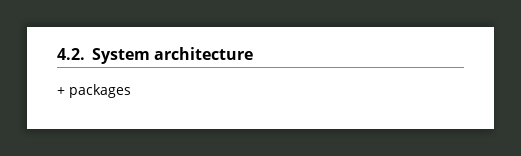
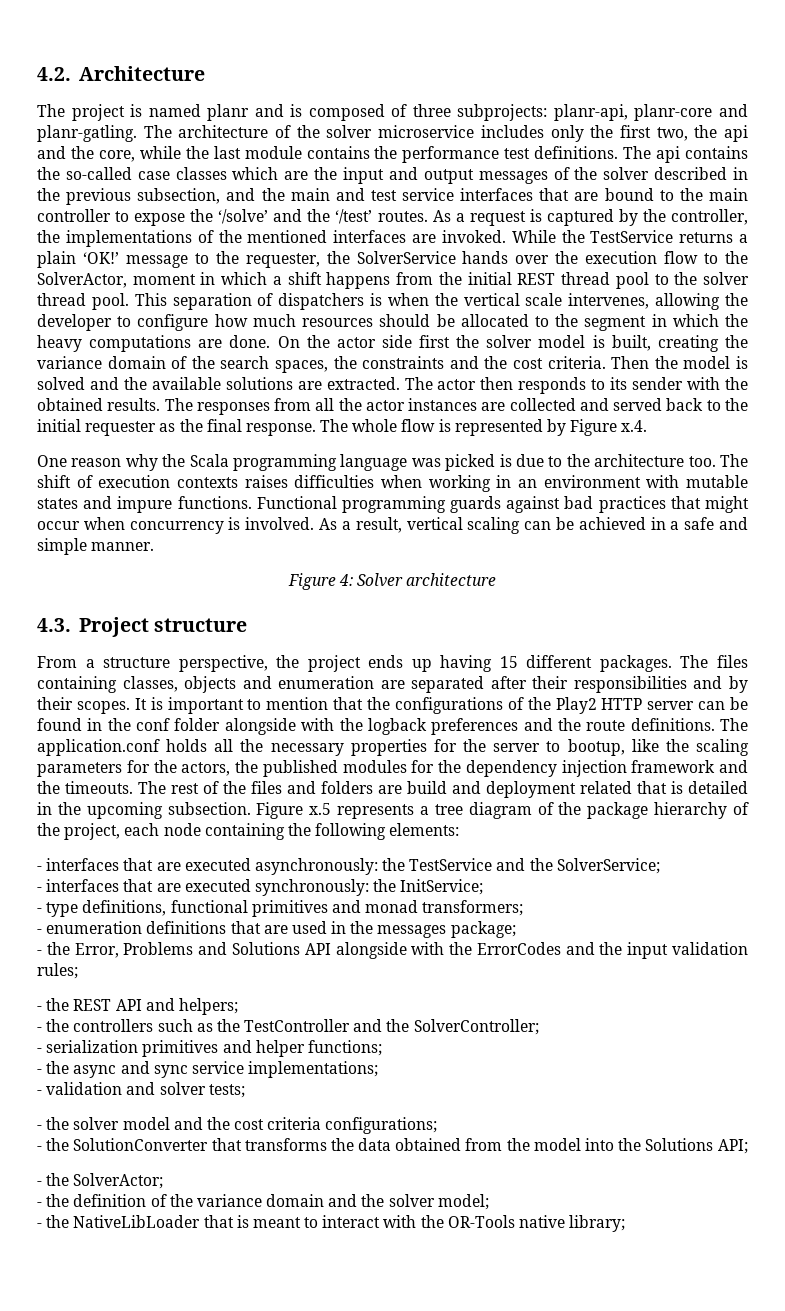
[92,47,254,64] [57,84,131,98] System architecture // + packages -> [78,66,205,81] [37,104,749,121] [37,125,749,142] [37,146,749,163] [37,167,749,184] [37,188,748,205] [37,209,748,226] [37,230,749,247] [37,251,749,268] [37,272,750,289] [37,293,748,310] [37,314,748,331] [37,335,748,352] [37,356,749,373] [37,377,748,394] [37,398,748,415] [37,419,648,436] [37,454,748,471] [37,475,748,492] [37,496,749,513] [37,517,748,534] [37,538,155,555] [287,573,497,590] [37,617,248,637] [37,655,749,672] [37,676,748,693] [37,697,748,714] [37,718,748,735] [37,739,749,756] [37,760,748,777] [37,781,748,798] [37,802,749,819] [37,823,460,840] [37,858,660,875] [37,879,484,896] [37,900,524,917] [37,921,516,938] [37,942,749,959] [37,963,78,979] [37,998,238,1015] [37,1019,539,1035] [37,1040,382,1057] [37,1061,379,1078] [37,1082,245,1098] [37,1117,438,1134] [37,1138,748,1154] [37,1173,164,1189] [37,1194,489,1210] [37,1215,626,1232] Architecture // The project is named planr and is composed of three subprojects: planr-api, planr-core and planr-gatling. The architecture of the solver microservice includes only the first two, the api and the core, while the last module contains the performance test definitions. The api contains the so-called case classes which are the input and output messages of the solver described in the previous subsection, and the main and test service interfaces that are bound to the main controller to expose the ‘/solve’ and the ‘/test’ routes. As a request is captured by the controller, the implementations of the mentioned interfaces are invoked. While the TestService returns a plain ‘OK!’ message to the requester, the SolverService hands over the execution flow to the SolverActor, moment in which a shift happens from the initial REST thread pool to the solver thread pool. This separation of dispatchers is when the vertical scale intervenes, allowing the developer to configure how much resources should be allocated to the segment in which the heavy computations are done. On the actor side first the solver model is built, creating the variance domain of the search spaces, the constraints and the cost criteria. Then the model is solved and the available solutions are extracted. The actor then responds to its sender with the obtained results. The responses from all the actor instances are collected and served back to the initial requester as the final response. The whole flow is represented by Figure x.4. // One reason why the Scala programming language was picked is due to the architecture too. The shift of execution contexts raises difficulties when working in an environment with mutable states and impure functions. Functional programming guards against bad practices that might occur when concurrency is involved. As a result, vertical scaling can be achieved in a safe and simple manner. // Figure 4: Solver architecture // 4.3. Project structure // From a structure perspective, the project ends up having 15 different packages. The files containing classes, objects and enumeration are separated after their responsibilities and by their scopes. It is important to mention that the configurations of the Play2 HTTP server can be found in the conf folder alongside with the logback preferences and the route definitions. The application.conf holds all the necessary properties for the server to bootup, like the scaling parameters for the actors, the published modules for the dependency injection framework and the timeouts. The rest of the files and folders are build and deployment related that is detailed in the upcoming subsection. Figure x.5 represents a tree diagram of the package hierarchy of the project, each node containing the following elements: // - interfaces that are executed asynchronously: the TestService and the SolverService; // - interfaces that are executed synchronously: the InitService; // - type definitions, functional primitives and monad transformers; // - enumeration definitions that are used in the messages package; // - the Error, Problems and Solutions API alongside with the ErrorCodes and the input validation rules; // - the REST API and helpers; // - the controllers such as the TestController and the SolverController; // - serialization primitives and helper functions; // - the async and sync service implementations; // - validation and solver tests; // - the solver model and the cost criteria configurations; // - the SolutionConverter that transforms the data obtained from the model into the Solutions API; // - the SolverActor; // - the definition of the variance domain and the solver model; // - the NativeLibLoader that is meant to interact with the OR-Tools native library;

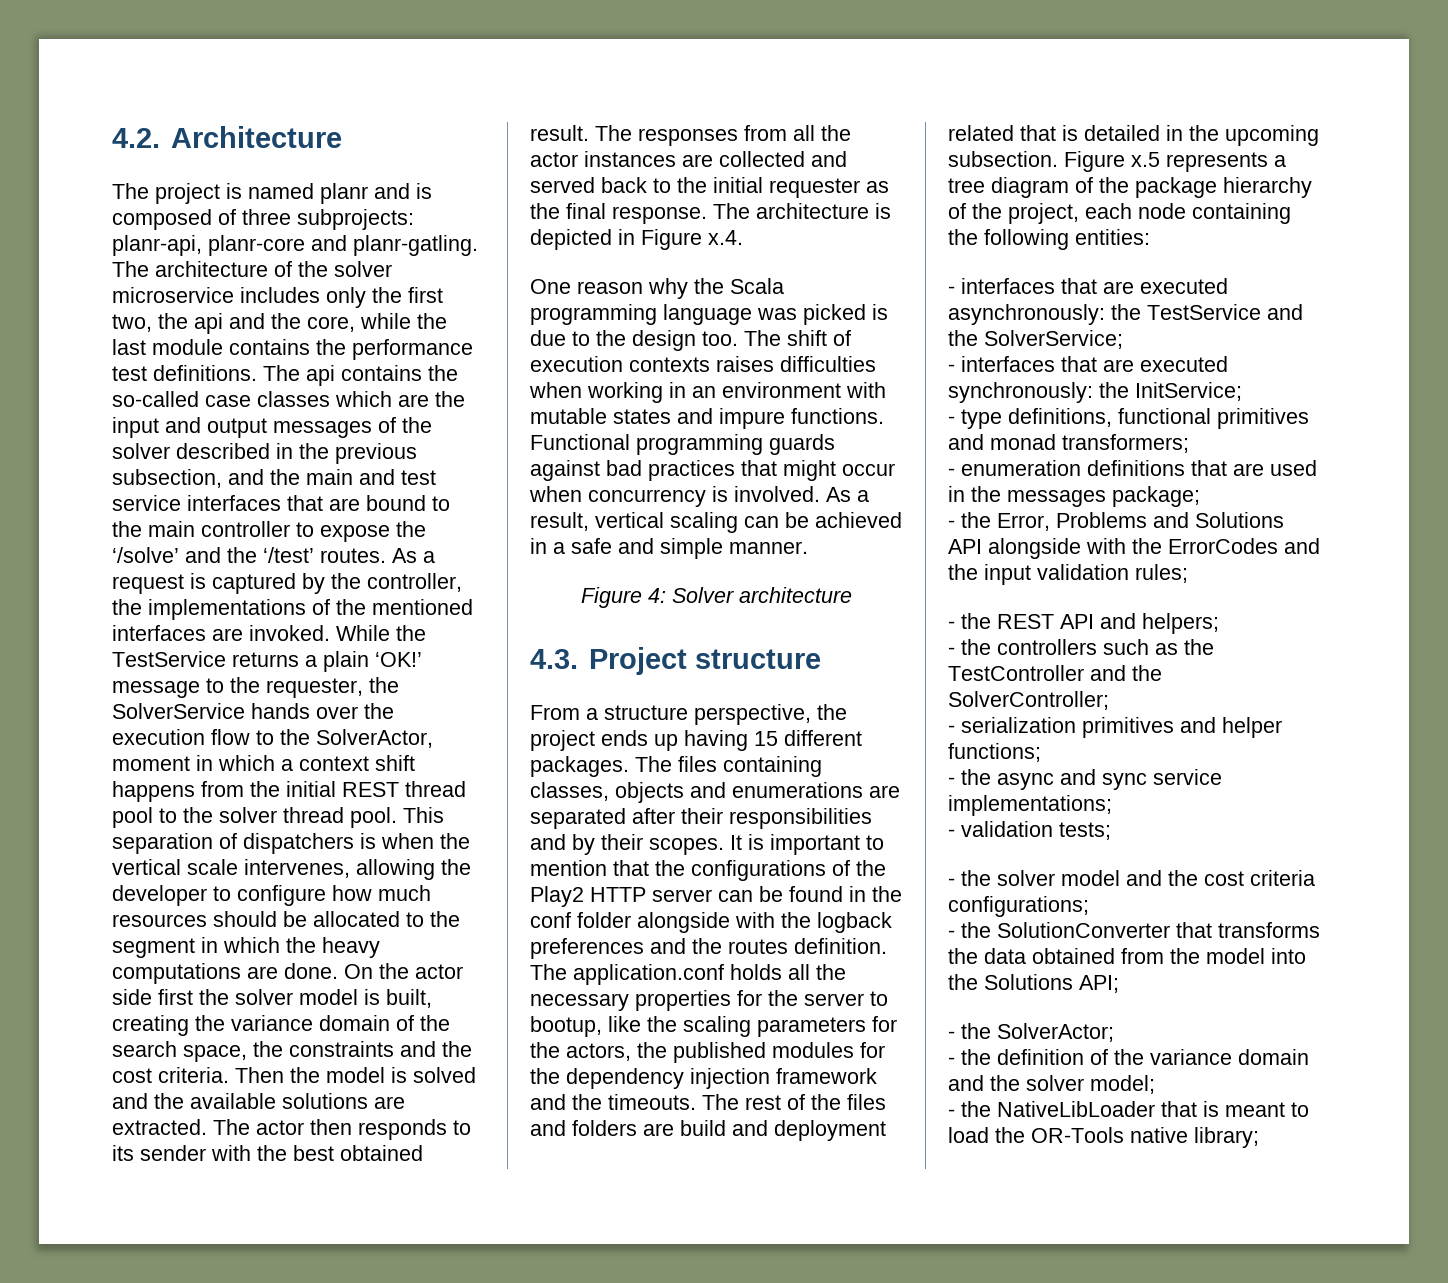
(282, 280) none -> [299,756,369,771] context
[275,360,328,373] spaces, -> [183,1045,247,1062] space,
[37,398,161,411] obtained results. -> [293,1145,423,1161] [530,125,589,141] best obtained result.
[352,419,567,436] whole flow is represented by -> [756,203,891,219] [530,229,635,250] architecture is depicted in
[594,454,685,467] architecture -> [632,330,696,351] design
[278,676,375,689] enumeration -> [732,782,863,798] enumerations
[586,718,715,731] route definitions. -> [728,938,887,954] routes definition.
[389,823,460,836] elements: -> [1075,229,1150,245] entities:
[126,1082,206,1095] and solver -> (1053, 829) none
[322,1215,417,1228] interact with -> [948,1127,989,1143] load

